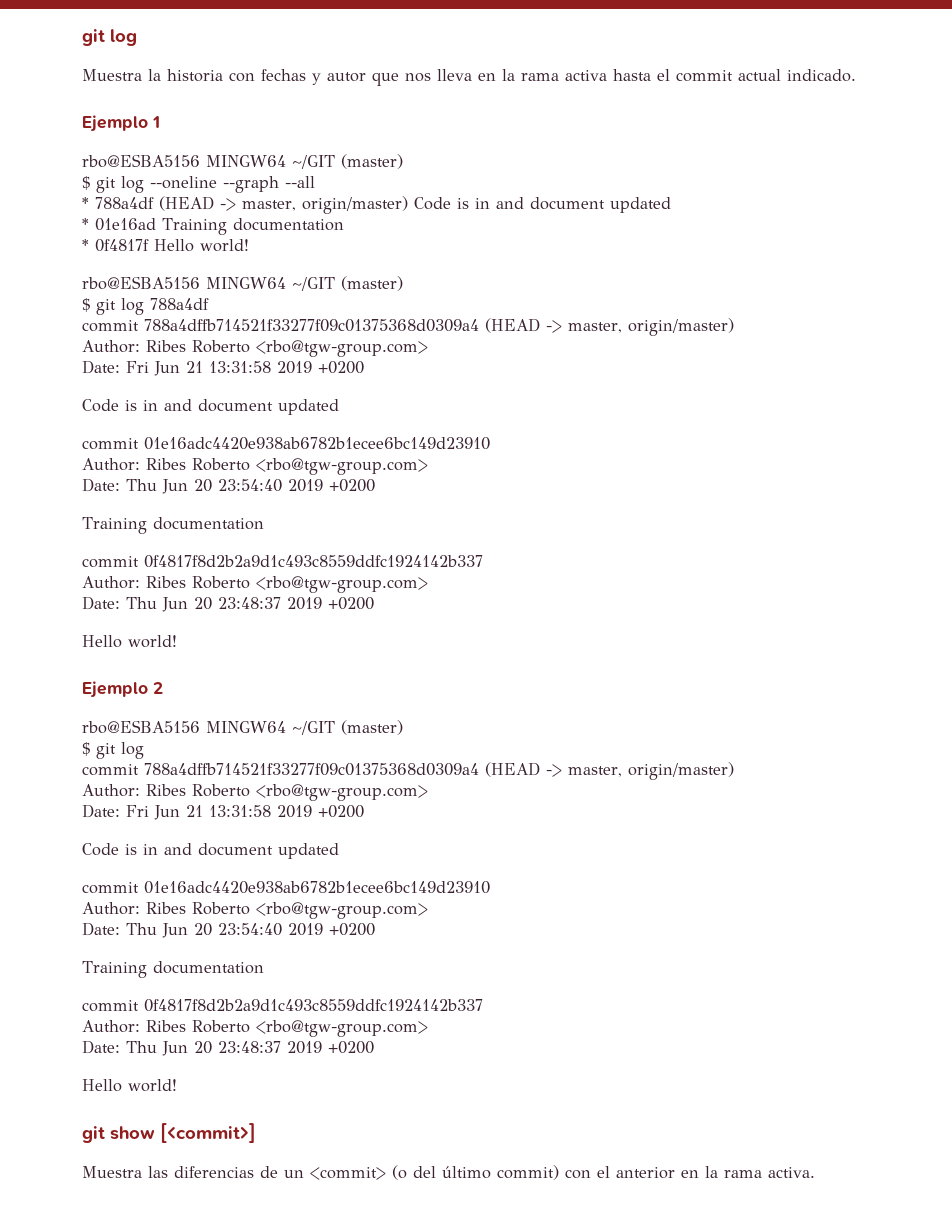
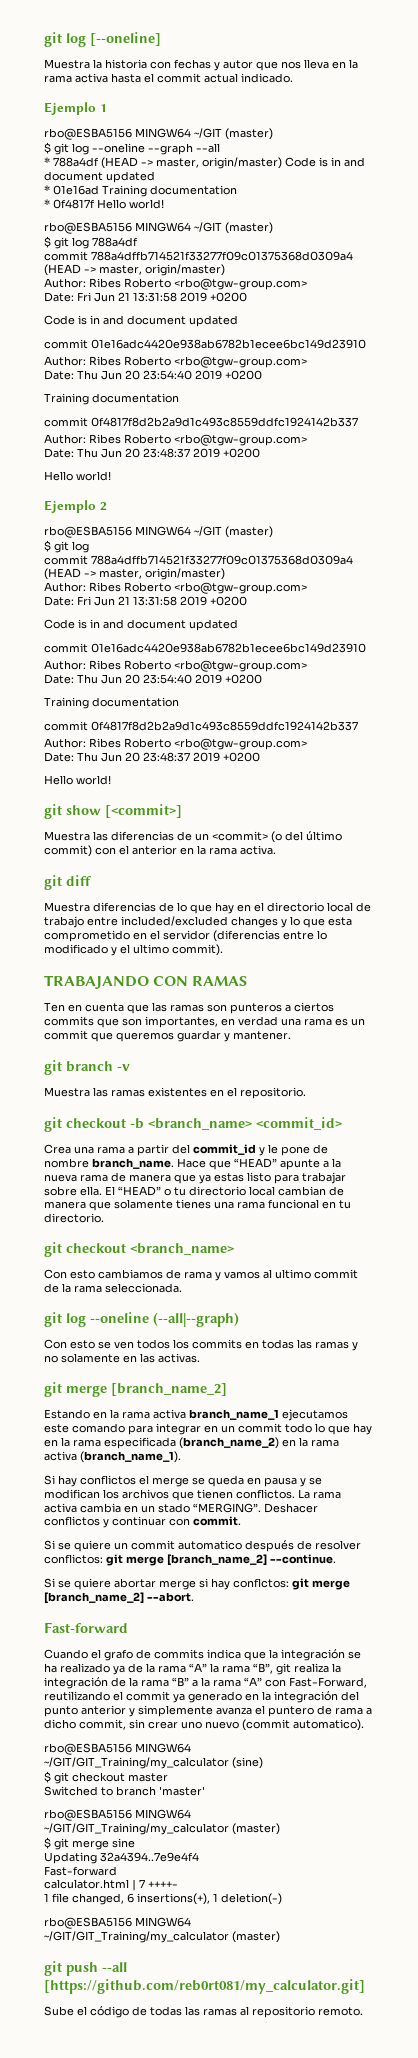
[82,29,137,46] git log -> [44,32,161,47] git log [--oneline]
(815, 1172) none -> [44,875,92,890] [44,902,371,914] [44,916,352,928] [44,930,327,942] [44,944,223,956] [44,975,248,989] [44,1002,334,1014] [44,1016,365,1028] [44,1030,291,1042] [44,1060,130,1075] [44,1087,306,1099] [44,1117,342,1132] [44,1144,328,1156] [44,1158,341,1170] [44,1172,346,1184] [44,1186,344,1196] [44,1199,351,1211] [44,1213,104,1223] [44,1242,234,1257] [44,1269,358,1281] [44,1283,182,1293] [44,1312,239,1327] [44,1339,358,1351] [44,1353,200,1363] [44,1382,227,1397] [44,1409,348,1421] [44,1423,372,1435] [44,1437,339,1449] [44,1451,181,1463] [44,1475,322,1487] [44,1489,341,1501] [44,1503,318,1513] [44,1516,241,1528] [44,1540,361,1552] [44,1554,336,1566] [44,1578,350,1590] [44,1592,194,1604] [44,1622,128,1633] [44,1649,361,1661] [44,1663,341,1675] [44,1677,367,1689] [44,1691,359,1703] [44,1705,372,1717] [44,1719,364,1731] [44,1743,191,1755] [44,1757,263,1769] [44,1771,168,1784] [44,1786,205,1796] [44,1809,191,1821] [44,1823,280,1835] [44,1837,135,1850] [44,1852,199,1864] [44,1866,117,1876] [44,1879,178,1891] [44,1893,282,1905] [44,1917,191,1929] [44,1931,280,1943] [44,1961,127,1976] [44,1979,365,1994] [44,2006,363,2018] // git diff // Muestra diferencias de lo que hay en el directorio local de trabajo entre included/excluded changes y lo que esta comprometido en el servidor (diferencias entre lo modificado y el ultimo commit). // TRABAJANDO CON RAMAS // Ten en cuenta que las ramas son punteros a ciertos commits que son importantes, en verdad una rama es un commit que queremos guardar y mantener. // git branch -v // Muestra las ramas existentes en el repositorio. // git checkout -b <branch_name> <commit_id> // Crea una rama a partir del commit_id y le pone de nombre branch_name. Hace que “HEAD” apunte a la nueva rama de manera que ya estas listo para trabajar sobre ella. El “HEAD” o tu directorio local cambian de manera que solamente tienes una rama funcional en tu directorio. // git checkout <branch_name> // Con esto cambiamos de rama y vamos al ultimo commit de la rama seleccionada. // git log --oneline (--all|--graph) // Con esto se ven todos los commits en todas las ramas y no solamente en las activas. // git merge [branch_name_2] // Estando en la rama activa branch_name_1 ejecutamos este comando para integrar en un commit todo lo que hay en la rama especificada (branch_name_2) en la rama activa (branch_name_1). // Si hay conflictos el merge se queda en pausa y se modifican los archivos que tienen conflictos. La rama activa cambia en un stado “MERGING”. Deshacer conflictos y continuar con commit. // Si se quiere un commit automatico después de resolver conflictos: git merge [branch_name_2] --continue. // Si se quiere abortar merge si hay conflctos: git merge [branch_name_2] --abort. // Fast-forward // Cuando el grafo de commits indica que la integración se ha realizado ya de la rama “A” la rama “B”, git realiza la integración de la rama “B” a la rama “A” con Fast-Forward, reutilizando el commit ya generado en la integración del punto anterior y simplemente avanza el puntero de rama a dicho commit, sin crear uno nuevo (commit automatico). // rbo@ESBA5156 MINGW64 ~/GIT/GIT_Training/my_calculator (sine) // $ git checkout master // Switched to branch 'master' // rbo@ESBA5156 MINGW64 ~/GIT/GIT_Training/my_calculator (master) // $ git merge sine // Updating 32a4394..7e9e4f4 // Fast-forward // calculator.html | 7 ++++- // 1 file changed, 6 insertions(+), 1 deletion(-) // rbo@ESBA5156 MINGW64 ~/GIT/GIT_Training/my_calculator (master) // git push --all [https://github.com/reb0rt081/my_calculator.git] // Sube el código de todas las ramas al repositorio remoto.

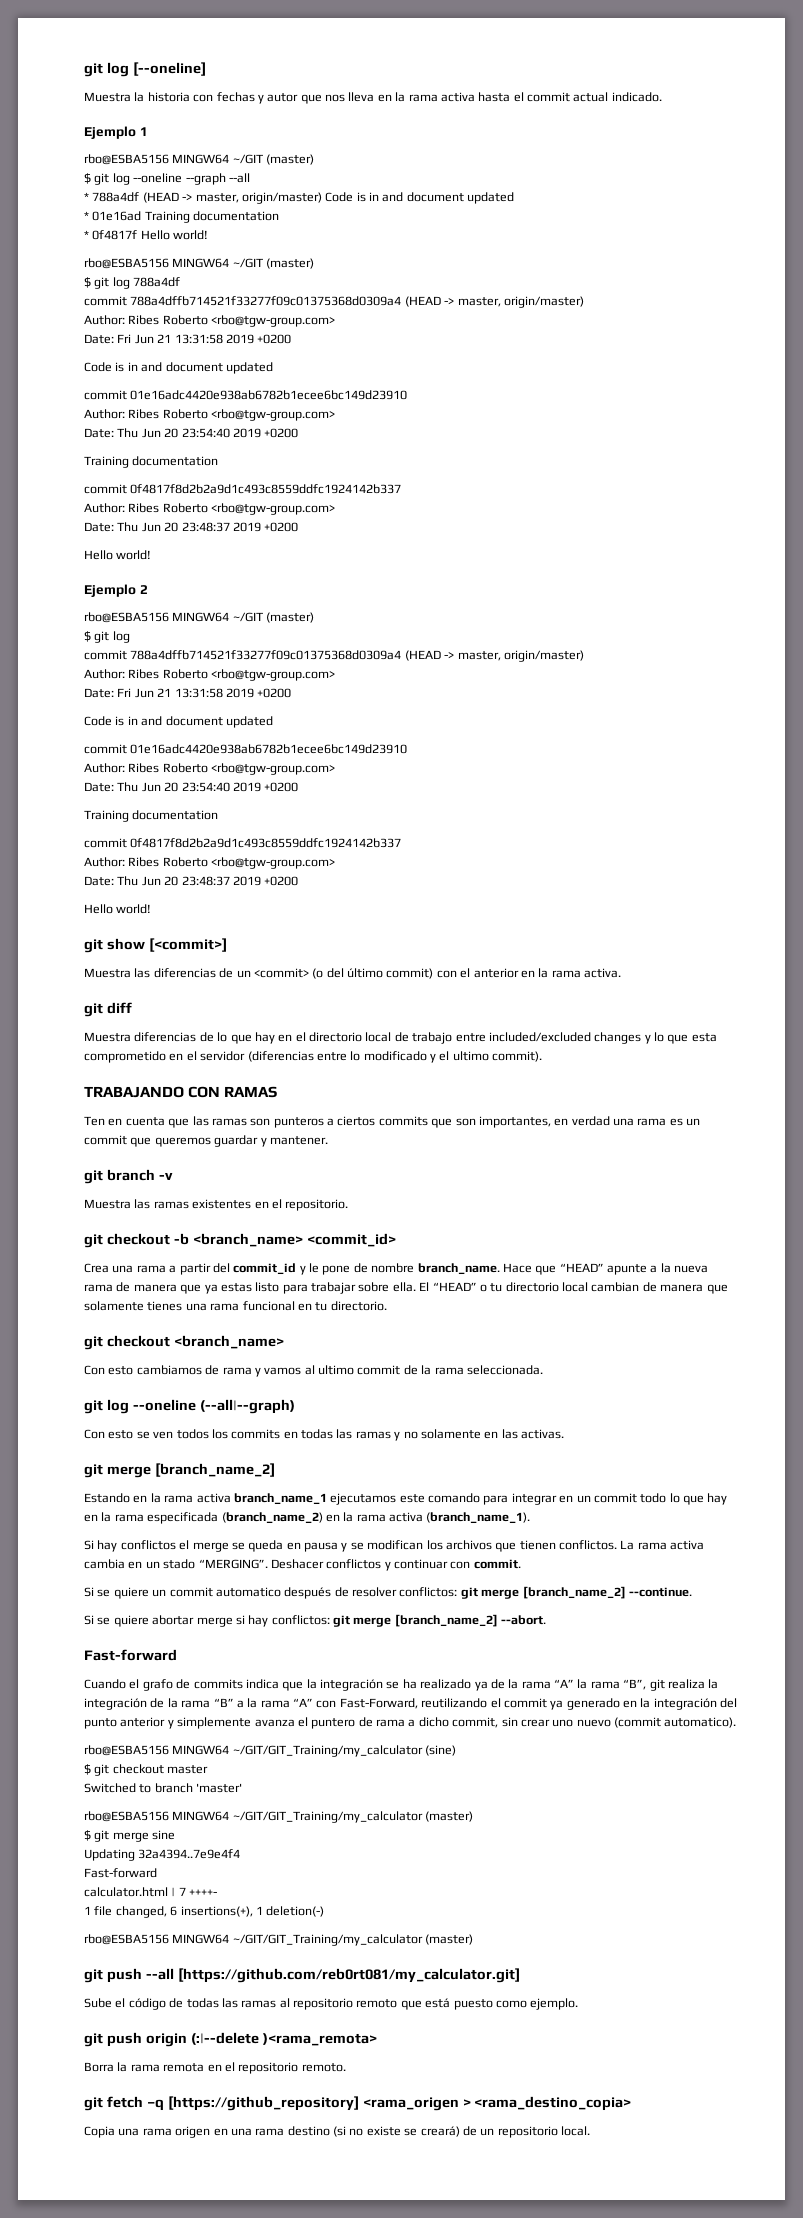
[233,1578,289,1588] conflctos: -> [271,1615,330,1625] conflictos:
[318,2007,363,2016] remoto. -> [356,1998,579,2010] [84,2032,377,2047] [84,2062,346,2074] [84,2096,632,2111] [84,2126,590,2138] remoto que está puesto como ejemplo. // git push origin (:|--delete )<rama_remota> // Borra la rama remota en el repositorio remoto. // git fetch –q [https://github_repository] <rama_origen > <rama_destino_copia> // Copia una rama origen en una rama destino (si no existe se creará) de un repositorio local.

